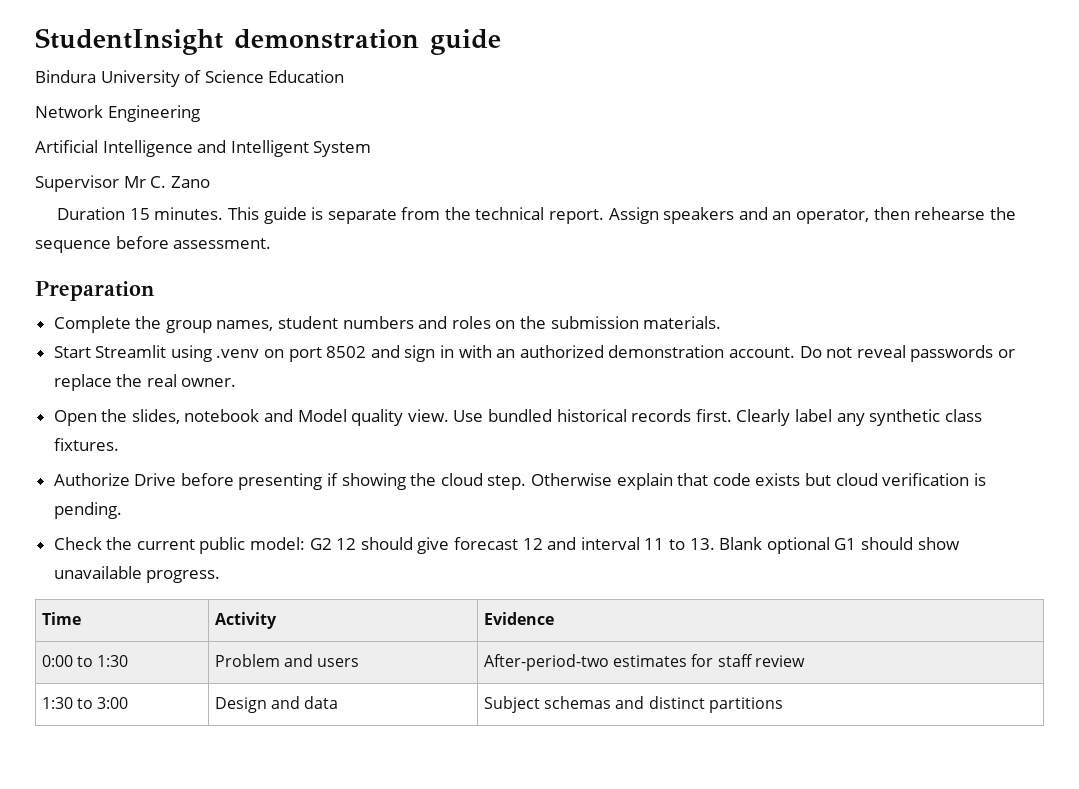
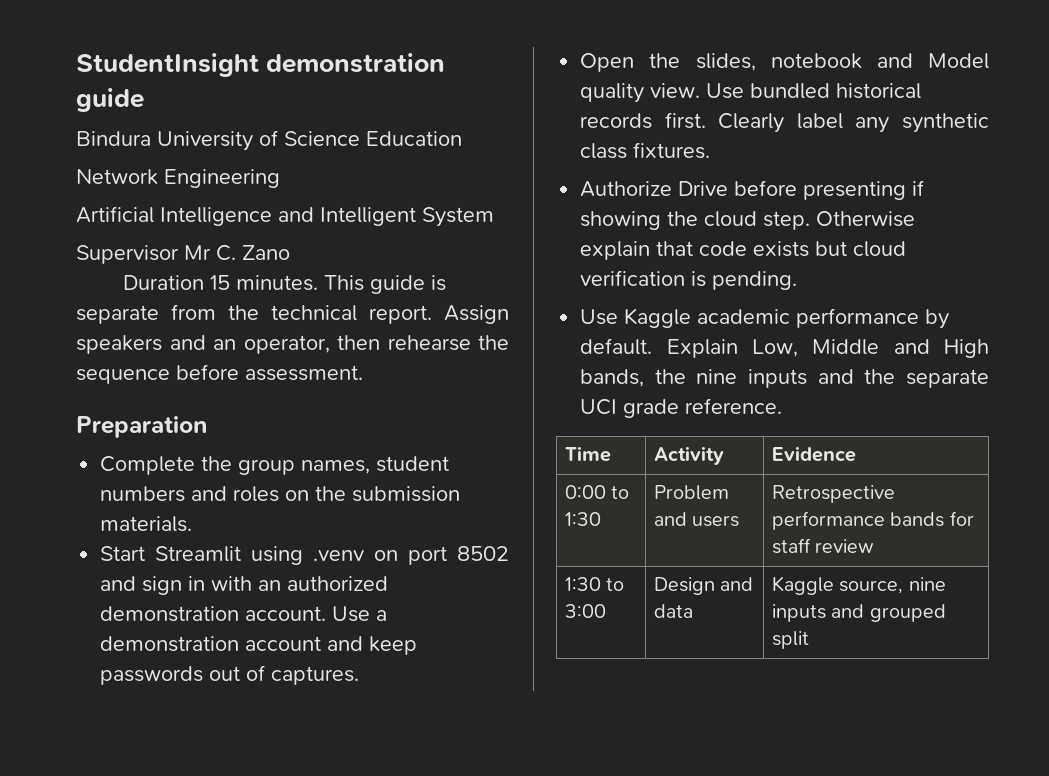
[799,345,1015,362] [53,374,237,391] Do not reveal passwords or replace the real owner. -> [332,606,388,622] [100,636,418,655] [100,665,360,685] Use a demonstration account and keep passwords out of captures.
[53,537,960,554] [53,566,221,583] Check the current public model: G2 12 should give forecast 12 and interval 11 to 13. Blank optional G1 should show unavailable progress. -> [580,308,950,329] [580,338,989,358] [580,369,989,388] [580,398,783,418] Use Kaggle academic performance by default. Explain Low, Middle and High bands, the nine inputs and the separate UCI grade reference.
[484,654,688,671] After-period-two estimates -> [771,485,895,503] [771,511,945,530] Retrospective performance bands
[484,696,783,713] Subject schemas and distinct partitions -> [771,576,946,595] [771,604,946,622] [771,631,809,649] Kaggle source, nine inputs and grouped split

